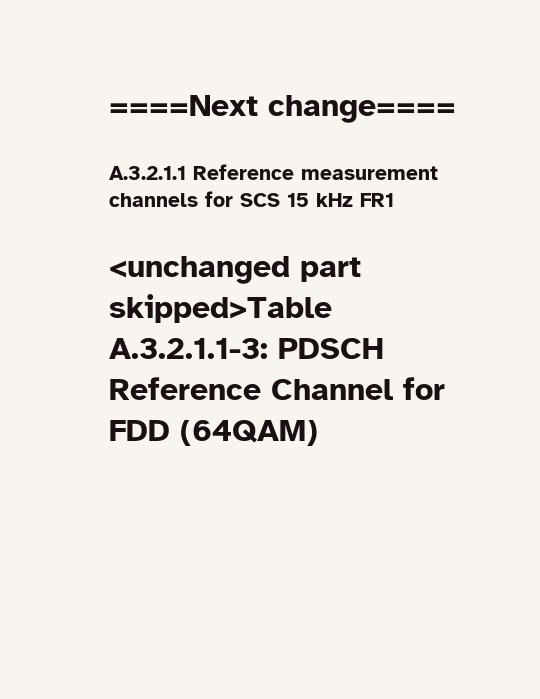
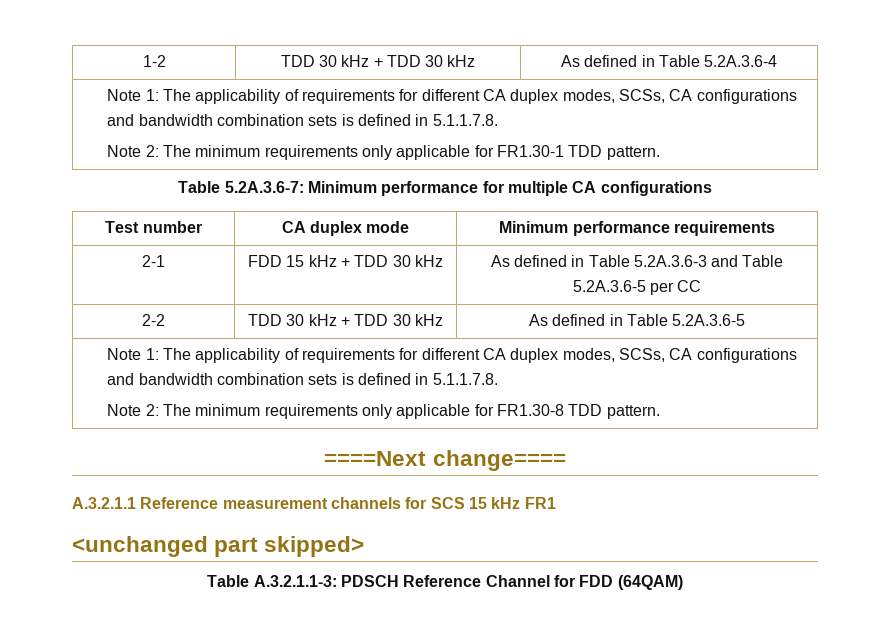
(109, 105) none -> [142,55,166,67] [280,55,476,67] [560,55,778,67] [107,89,797,104] [107,114,498,126] [107,145,660,160] [178,181,712,196] [105,221,202,233] [281,221,410,236] [499,221,775,236] [142,255,165,267] [248,255,443,267] [490,255,784,267] [572,280,702,295] [142,314,165,326] [248,314,443,326] [528,314,746,326] [107,348,797,363] [107,373,498,385] [107,404,660,419] 1-2 | TDD 30 kHz + TDD 30 kHz | As defined in Table 5.2A.3.6-4 // Note 1: The applicability of requirements for different CA duplex modes, SCSs, CA configurations and bandwidth combination sets is defined in 5.1.1.7.8. // Note 2: The minimum requirements only applicable for FR1.30-1 TDD pattern. // Table 5.2A.3.6-7: Minimum performance for multiple CA configurations // Test number | CA duplex mode | Minimum performance requirements // 2-1 | FDD 15 kHz + TDD 30 kHz | As defined in Table 5.2A.3.6-3 and Table 5.2A.3.6-5 per CC // 2-2 | TDD 30 kHz + TDD 30 kHz | As defined in Table 5.2A.3.6-5 // Note 1: The applicability of requirements for different CA duplex modes, SCSs, CA configurations and bandwidth combination sets is defined in 5.1.1.7.8. // Note 2: The minimum requirements only applicable for FR1.30-8 TDD pattern. //
[109,294,332,323] skipped>Table -> [264,536,365,557] [207,575,250,587] skipped> // Table

